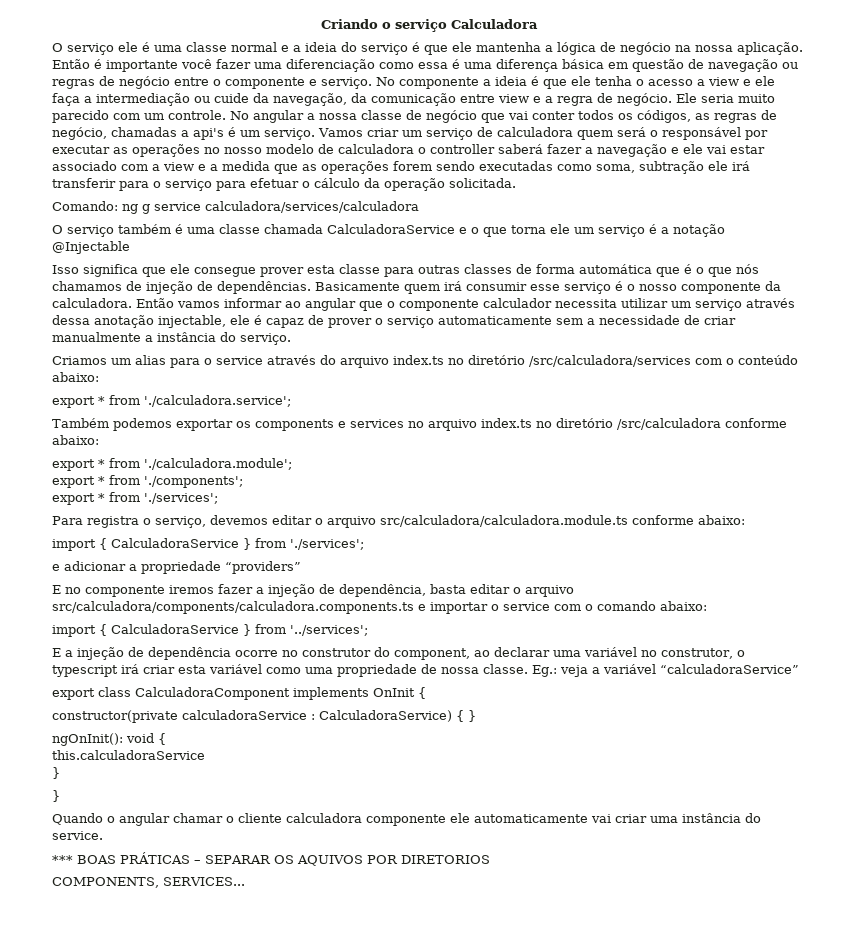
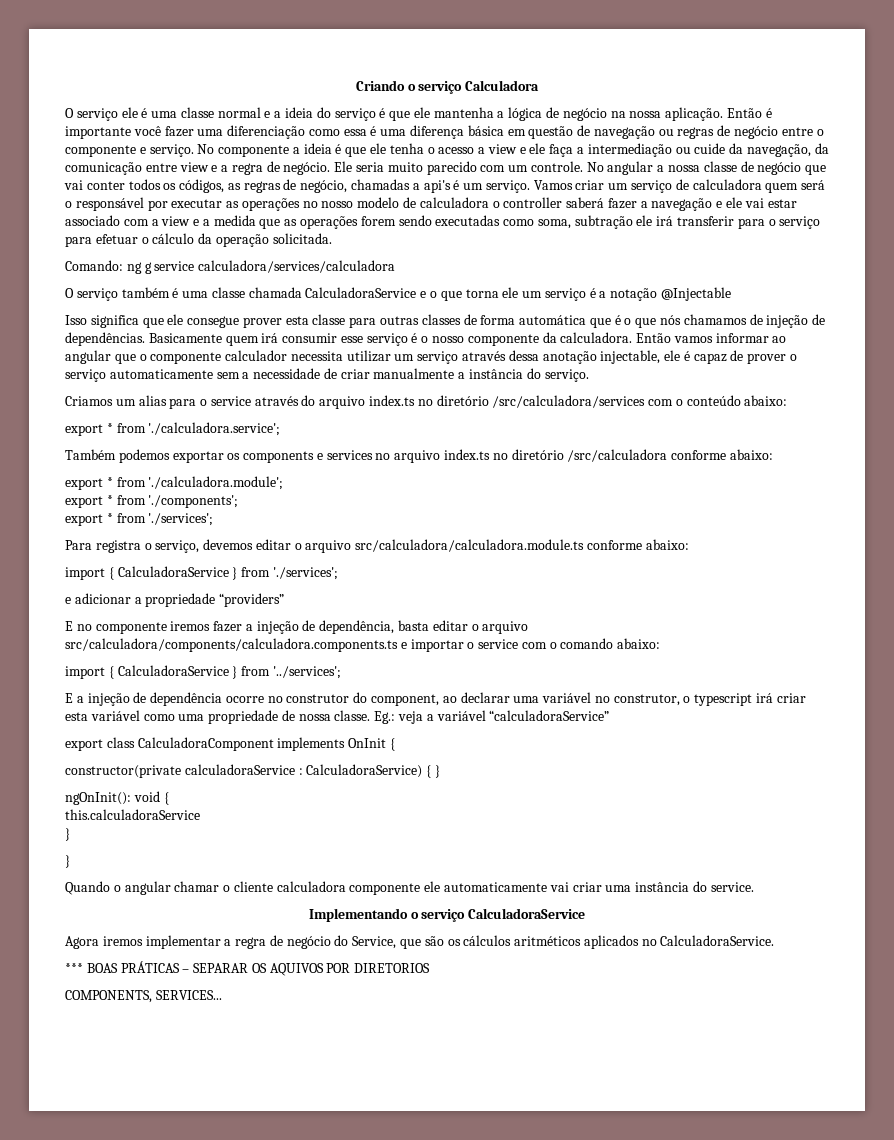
(103, 835) none -> [308,908,586,922] [65,935,775,949] // Implementando o serviço CalculadoraService // Agora iremos implementar a regra de negócio do Service, que são os cálculos aritméticos aplicados no CalculadoraService.

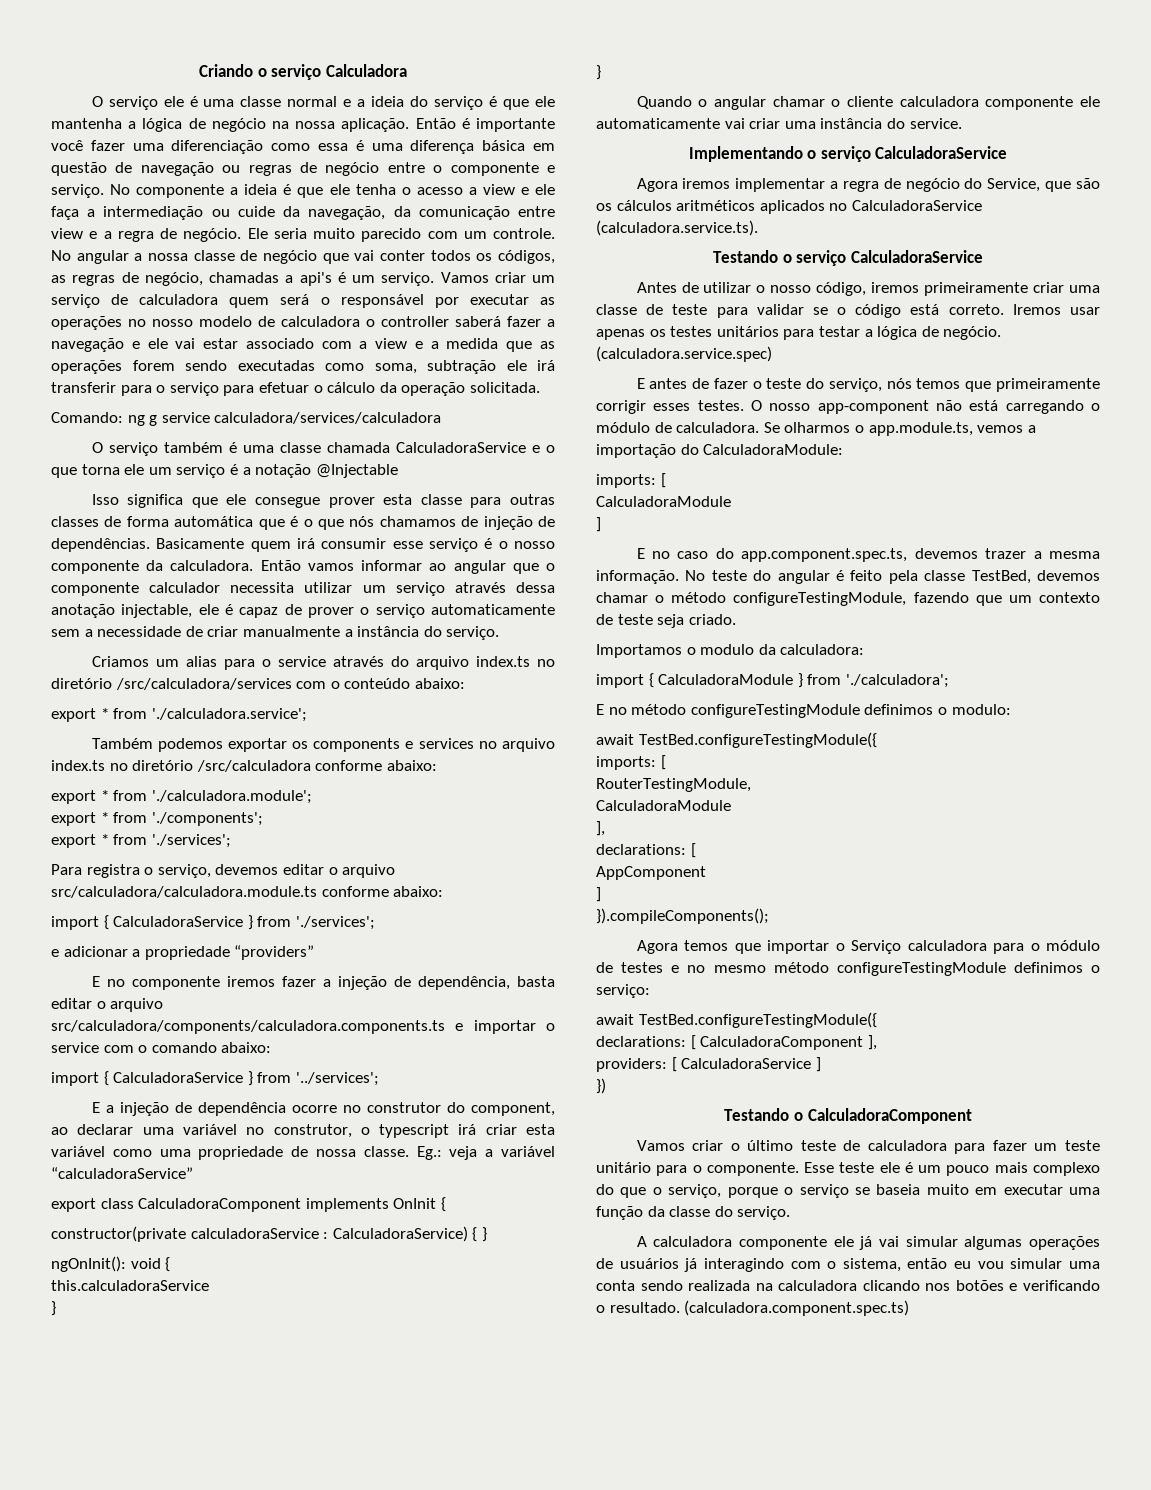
[660,935,775,946] [65,961,431,976] [65,990,222,1003] CalculadoraService. // *** BOAS PRÁTICAS – SEPARAR OS AQUIVOS POR DIRETORIOS // COMPONENTS, SERVICES... -> [851,200,982,211] [596,220,758,236] [713,250,983,266] [636,282,1100,296] [596,304,1100,318] [596,326,1002,340] [596,346,772,362] [636,378,1100,392] [596,400,1100,414] [596,422,1036,436] [596,444,844,458] [596,473,666,488] [596,496,731,507] [596,517,601,532] [636,548,1100,562] [596,570,1100,584] [596,592,1100,606] [596,614,736,628] [596,644,865,658] [596,673,949,688] [596,704,1011,718] [596,732,877,748] [596,755,666,770] [596,778,751,792] [596,800,731,811] [596,821,605,836] [596,843,696,858] [596,866,706,880] [596,887,601,902] [596,908,769,924] [636,940,1100,954] [596,962,1100,976] [596,984,650,998] [596,1012,877,1028] [596,1035,877,1050] [596,1057,821,1072] [596,1078,606,1094] [724,1108,972,1124] [636,1140,1100,1154] [596,1162,1100,1176] [596,1184,1100,1198] [596,1206,791,1220] [636,1236,1100,1250] [596,1258,1100,1272] [596,1280,1100,1291] [596,1300,910,1316] CalculadoraService (calculadora.service.ts). // Testando o serviço CalculadoraService // Antes de utilizar o nosso código, iremos primeiramente criar uma classe de teste para validar se o código está correto. Iremos usar apenas os testes unitários para testar a lógica de negócio. (calculadora.service.spec) // E antes de fazer o teste do serviço, nós temos que primeiramente corrigir esses testes. O nosso app-component não está carregando o módulo de calculadora. Se olharmos o app.module.ts, vemos a importação do CalculadoraModule: // imports: [ // CalculadoraModule // ] // E no caso do app.component.spec.ts, devemos trazer a mesma informação. No teste do angular é feito pela classe TestBed, devemos chamar o método configureTestingModule, fazendo que um contexto de teste seja criado. // Importamos o modulo da calculadora: // import { CalculadoraModule } from './calculadora'; // E no método configureTestingModule definimos o modulo: // await TestBed.configureTestingModule({ // imports: [ // RouterTestingModule, // CalculadoraModule // ], // declarations: [ // AppComponent // ] // }).compileComponents(); // Agora temos que importar o Serviço calculadora para o módulo de testes e no mesmo método configureTestingModule definimos o serviço: // await TestBed.configureTestingModule({ // declarations: [ CalculadoraComponent ], // providers: [ CalculadoraService ] // }) // Testando o CalculadoraComponent // Vamos criar o último teste de calculadora para fazer um teste unitário para o componente. Esse teste ele é um pouco mais complexo do que o serviço, porque o serviço se baseia muito em executar uma função da classe do serviço. // A calculadora componente ele já vai simular algumas operações de usuários já interagindo com o sistema, então eu vou simular uma conta sendo realizada na calculadora clicando nos botões e verificando o resultado. (calculadora.component.spec.ts)

